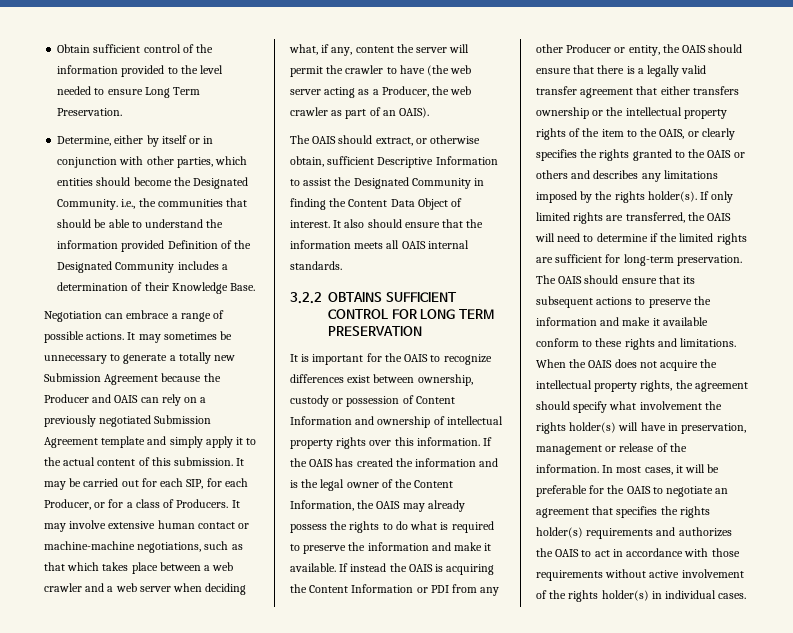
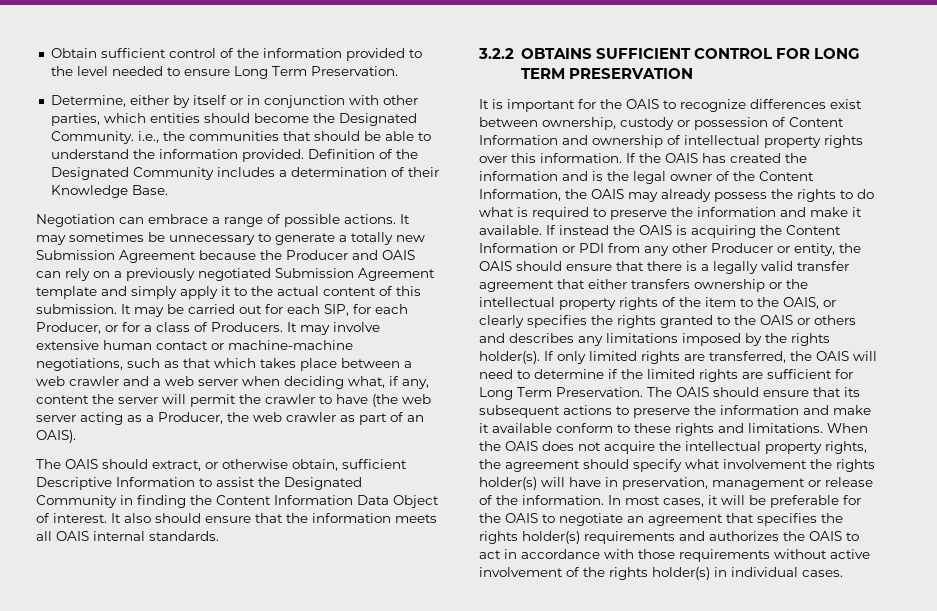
[121,240,165,252] provided -> [241,149,304,162] provided.
(388, 203) none -> [274,495,353,505] Information
[623,254,742,266] long-term preservation. -> [479,387,643,400] Long Term Preservation.

